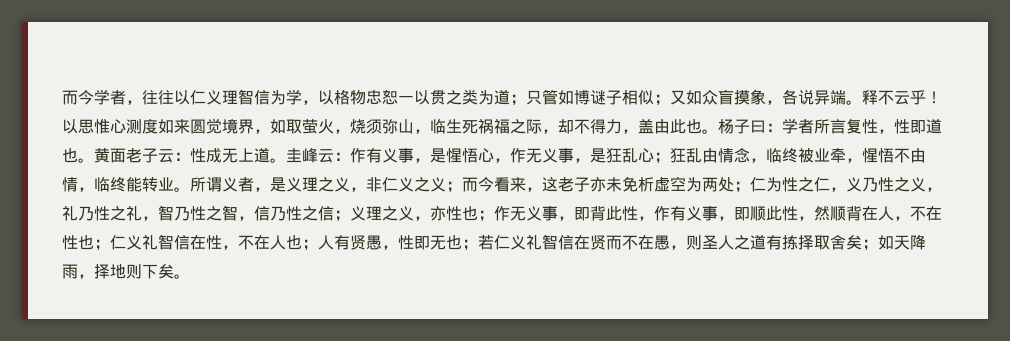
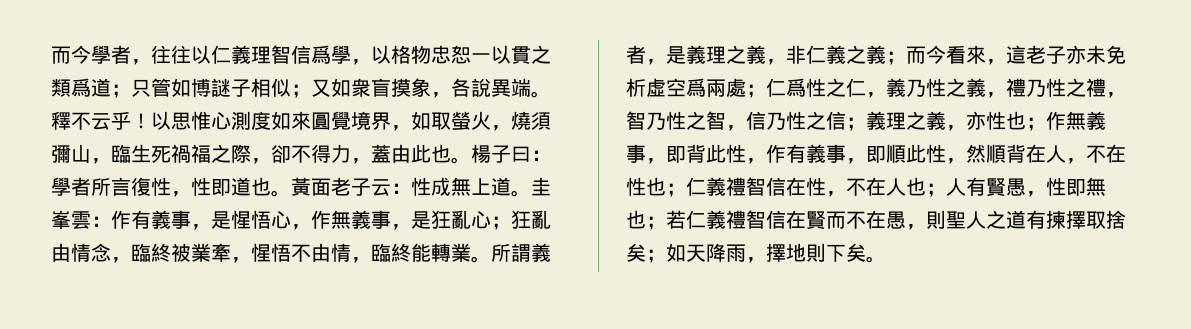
[62,89,110,105] 而今学 -> [51,45,111,64] 而今學
[206,89,302,105] 义理智信为学 -> [231,45,351,64] 義理智信爲學
[430,89,494,105] 贯之类为 -> [511,45,551,64] [51,78,91,97] 貫之類爲
[590,90,606,105] 谜 -> [211,78,231,97] 謎
[702,90,718,105] 众 -> [351,78,371,97] 衆
[798,89,878,105] 说异端。释 -> [471,78,551,98] [51,111,71,130] 說異端。釋
[126,118,574,134] 测度如来圆觉境界，如取萤火，烧须弥山，临生死祸福之际，却 -> [231,111,551,131] [51,144,291,164] 測度如來圓覺境界，如取螢火，燒須彌山，臨生死禍福之際，卻
[638,119,654,134] 盖 -> [371,144,391,163] 蓋
[718,118,862,134] 杨子曰：学者所言复 -> [471,144,551,163] [51,177,151,196] 楊子曰：學者所言復
[94,148,110,163] 黄 -> [291,177,311,196] 黃
[222,148,238,163] 无 -> [451,177,471,196] 無
[302,148,398,163] 峰云：作有义 -> [51,210,171,230] 峯雲：作有義
[526,148,558,163] 无义 -> [331,210,371,229] 無義
[622,147,926,164] [62,177,446,192] 乱心；狂乱由情念，临终被业牵，惺悟不由情，临终能转业。所谓义者，是义理之义，非仁义之义 -> [451,210,551,230] [51,243,551,263] [626,45,886,65] 亂心；狂亂由情念，臨終被業牽，惺悟不由情，臨終能轉業。所謂義者，是義理之義，非仁義之義
[510,177,558,192] 来，这 -> [966,45,1026,65] 來，這
[654,176,942,193] [62,206,142,221] 虚空为两处；仁为性之仁，义乃性之义，礼乃性之礼 -> [646,78,1106,98] 虛空爲兩處；仁爲性之仁，義乃性之義，禮乃性之禮
[350,206,414,221] 义理之义 -> [866,111,946,130] 義理之義
[510,206,542,221] 无义 -> [1066,111,1106,130] 無義
[686,206,766,221] 义事，即顺 -> [806,144,906,164] 義事，即順
[830,206,846,221] 顺 -> [986,144,1006,163] 順
[126,235,158,250] 义礼 -> [706,177,746,196] 義禮
[350,235,366,250] 贤 -> [986,178,1006,196] 賢
[430,235,446,250] 无 -> [1086,177,1106,196] 無
[510,234,606,250] 义礼智信在贤 -> [706,210,826,229] 義禮智信在賢
[686,235,718,250] 则圣 -> [926,210,966,229] 則聖
[782,234,846,250] 拣择取舍 -> [1046,210,1126,229] 揀擇取捨
[94,264,142,279] 择地则 -> [766,243,826,262] 擇地則

